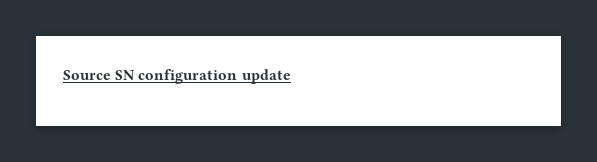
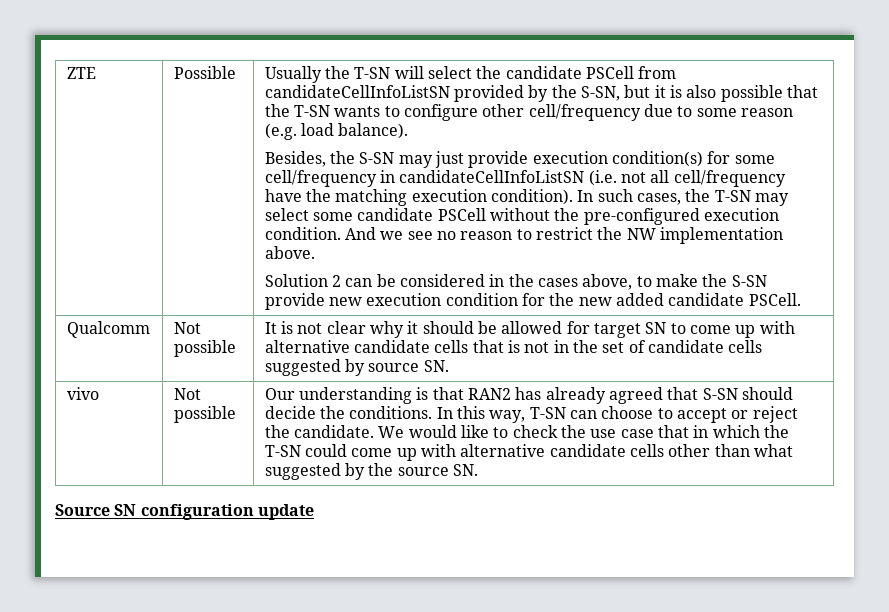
(63, 75) none -> [66,67,96,79] [173,66,236,79] [264,66,677,83] [264,85,819,102] [264,104,794,121] [264,123,409,140] [264,151,775,168] [264,170,786,187] [264,189,790,206] [264,208,780,225] [264,227,784,244] [264,246,315,259] [264,274,767,290] [264,293,801,310] [66,321,150,338] [173,322,201,334] [173,340,236,357] [264,321,795,338] [264,340,763,353] [264,359,449,376] [66,387,99,400] [173,388,201,400] [173,406,236,423] [264,387,794,404] [264,406,798,423] [264,425,789,438] [264,444,794,461] [264,463,479,480] ZTE | Possible | Usually the T-SN will select the candidate PSCell from candidateCellInfoListSN provided by the S-SN, but it is also possible that the T-SN wants to configure other cell/frequency due to some reason (e.g. load balance). // Besides, the S-SN may just provide execution condition(s) for some cell/frequency in candidateCellInfoListSN (i.e. not all cell/frequency have the matching execution condition). In such cases, the T-SN may select some candidate PSCell without the pre-configured execution condition. And we see no reason to restrict the NW implementation above. // Solution 2 can be considered in the cases above, to make the S-SN provide new execution condition for the new added candidate PSCell. // Qualcomm | Not possible | It is not clear why it should be allowed for target SN to come up with alternative candidate cells that is not in the set of candidate cells suggested by source SN. // vivo | Not possible | Our understanding is that RAN2 has already agreed that S-SN should decide the conditions. In this way, T-SN can choose to accept or reject the candidate. We would like to check the use case that in which the T-SN could come up with alternative candidate cells other than what suggested by the source SN. //

